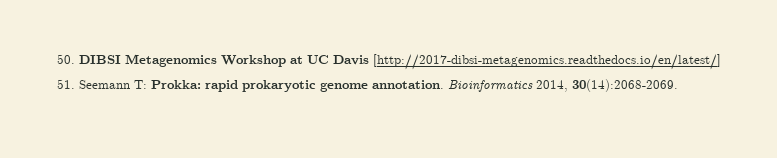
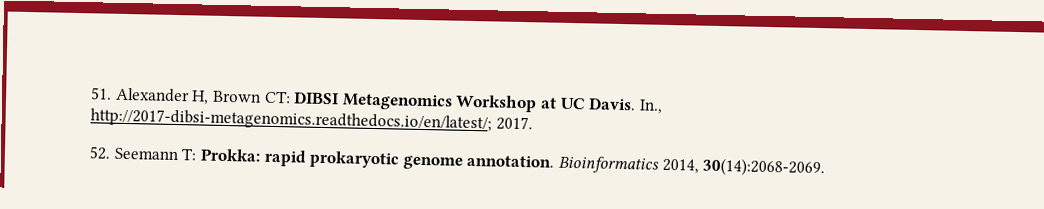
[56,54,75,64] 50. -> [91,87,291,105] 51. Alexander H, Brown CT:
[332,54,721,70] [56,79,75,89] Davis [http://2017-dibsi-metagenomics.readthedocs.io/en/latest/] // 51. -> [588,97,663,114] [90,108,533,133] [89,146,112,160] Davis. In., http://2017-dibsi-metagenomics.readthedocs.io/en/latest/; 2017. // 52.

